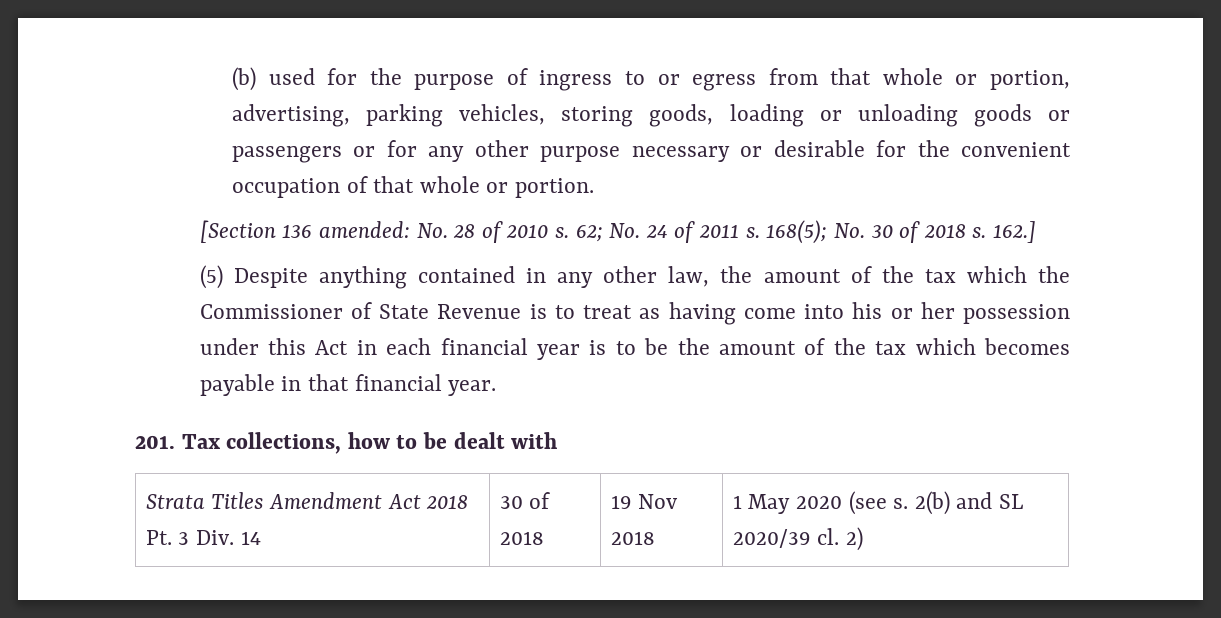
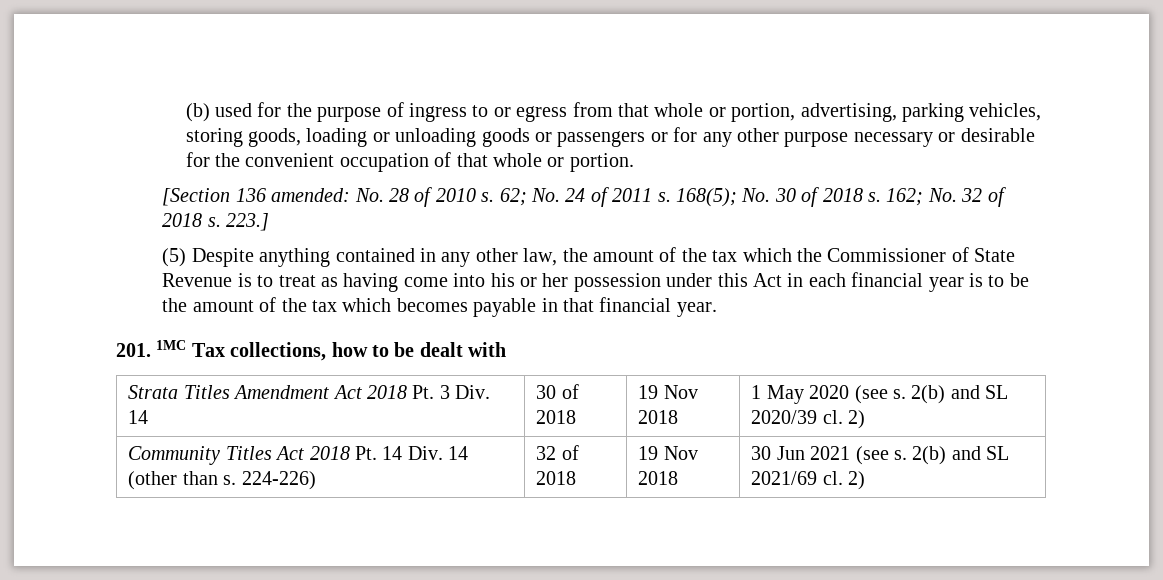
[992,221,1036,243] 162.] -> [886,187,1006,207] [162,213,270,231] 162; No. 32 of 2018 s. 223.]
(175, 442) none -> [156,340,187,350] 1MC
(863, 539) none -> [128,446,469,465] [128,471,316,490] [536,445,579,460] [536,471,577,485] [638,446,698,460] [638,471,679,485] [751,446,1010,465] [751,471,866,490] // Community Titles Act 2018 Pt. 14 Div. 14 (other than s. 224-226) | 32 of 2018 | 19 Nov 2018 | 30 Jun 2021 (see s. 2(b) and SL 2021/69 cl. 2)

